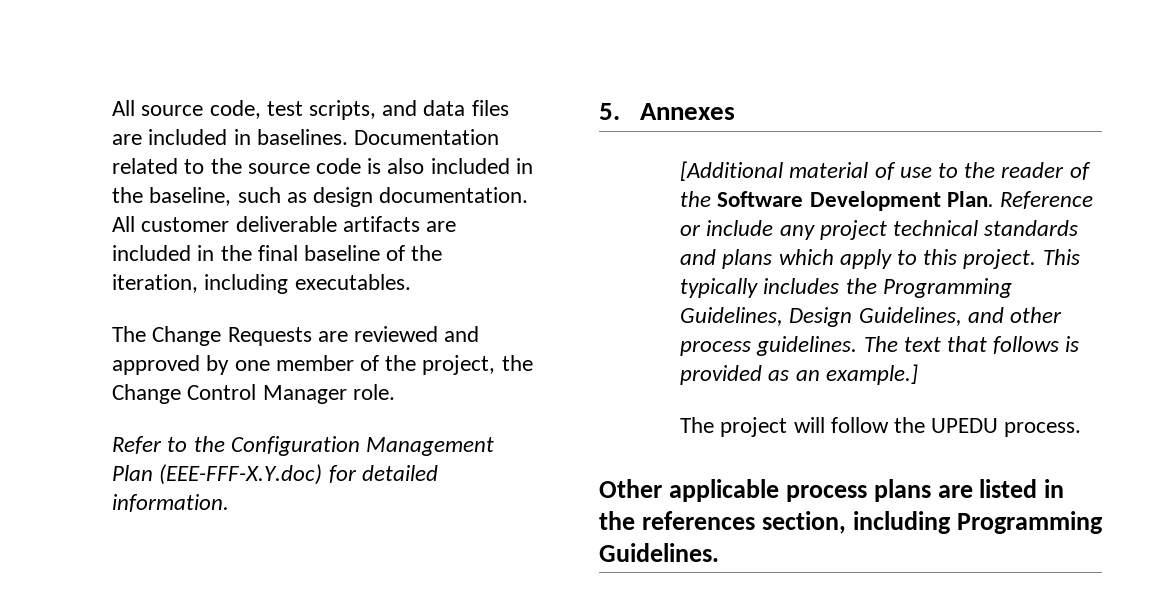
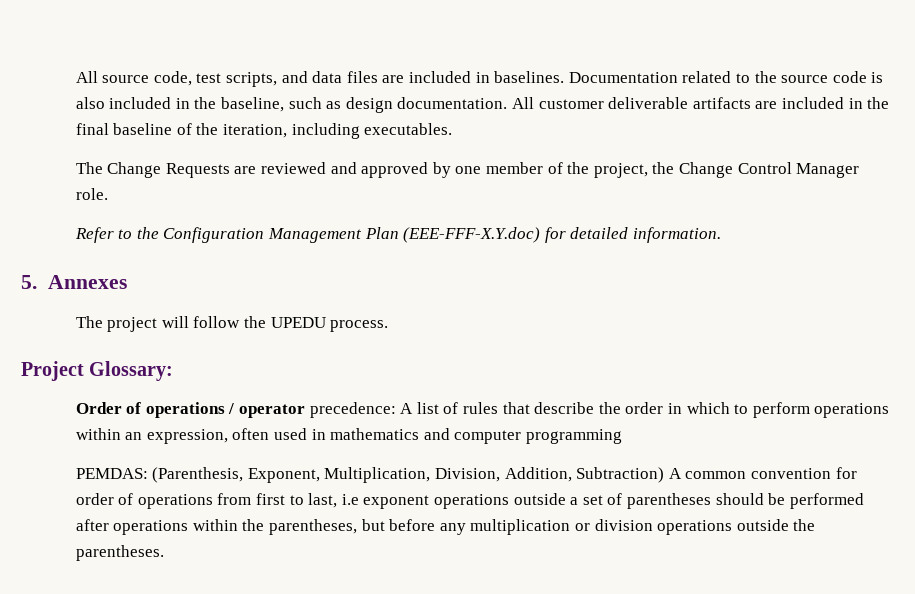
[680,161,1091,181] [680,191,1094,211] [680,220,1079,240] [680,249,1080,269] [680,278,1012,298] [680,307,1063,327] [680,336,1080,356] [680,364,918,385] // [Additional material of use to the reader of the Software Development Plan. Reference or include any project technical standards and plans which apply to this project. This typically includes the Programming Guidelines, Design Guidelines, and other process guidelines. The text that follows is provided as an example.] -> (128, 282) none
[599,479,1065,502] [599,511,1103,534] [599,543,719,562] Other applicable process plans are listed in the references section, including Programming Guidelines. -> [21,361,174,381] [75,402,890,418] [75,428,622,444] [75,467,857,483] [75,493,864,509] [75,519,816,535] [75,545,164,561] Project Glossary: // Order of operations / operator precedence: A list of rules that describe the order in which to perform operations within an expression, often used in mathematics and computer programming // PEMDAS: (Parenthesis, Exponent, Multiplication, Division, Addition, Subtraction) A common convention for order of operations from first to last, i.e exponent operations outside a set of parentheses should be performed after operations within the parentheses, but before any multiplication or division operations outside the parentheses.

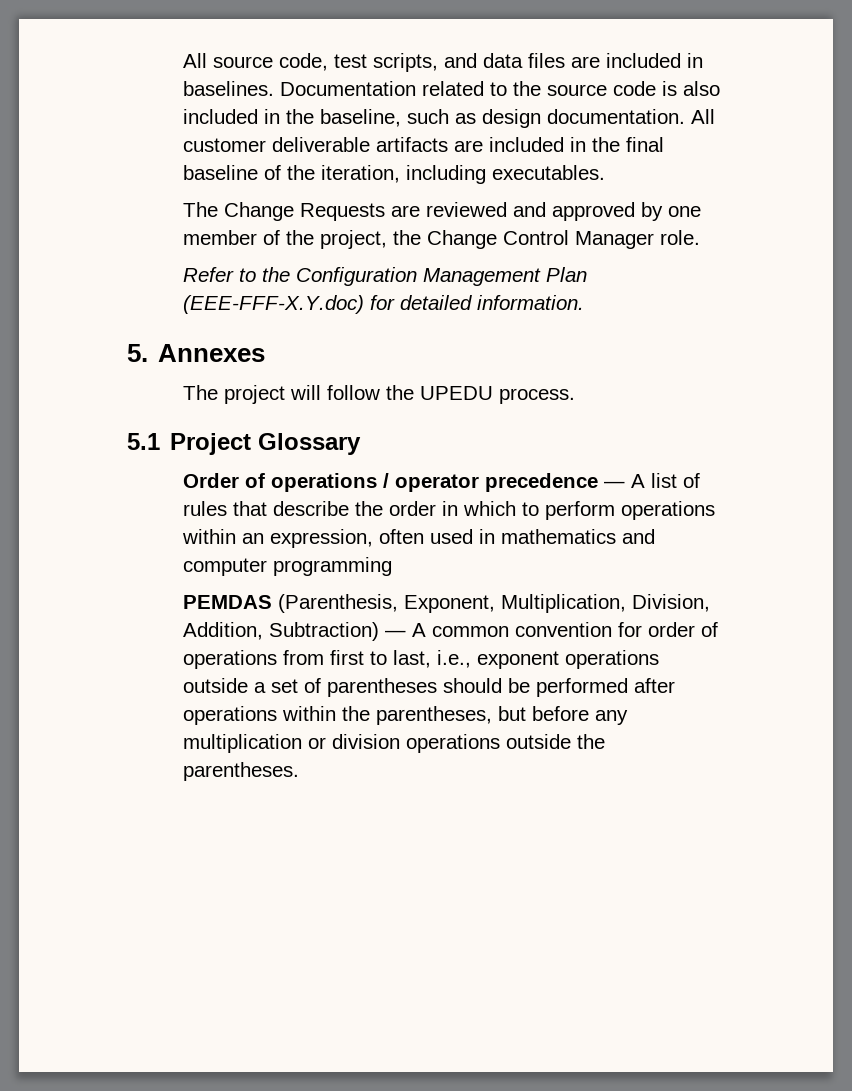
[21,361,174,381] Project Glossary: -> [127,433,362,455] 5.1 Project Glossary
[309,402,396,418] precedence: -> [485,473,626,492] precedence —
[75,468,148,479] PEMDAS: -> [183,595,273,609] PEMDAS
(665, 475) none -> [385,630,407,637] —
[341,494,359,505] i.e -> [437,650,472,668] i.e.,

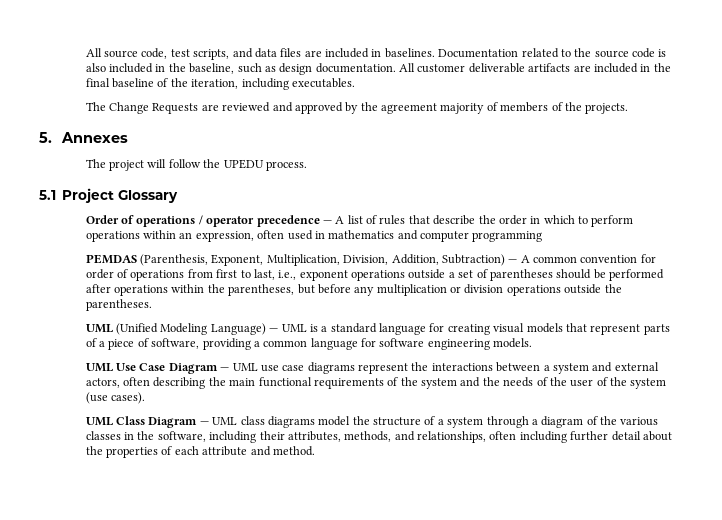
[668,206,702,217] [183,230,701,249] [183,267,588,286] [183,295,585,314] one member of the project, the Change Control Manager role. // Refer to the Configuration Management Plan (EEE-FFF-X.Y.doc) for detailed information. -> [360,102,629,114] the agreement majority of members of the projects.
(300, 771) none -> [85,323,670,335] [85,338,533,350] [85,362,659,374] [85,377,667,389] [85,392,146,404] [85,416,659,428] [85,431,672,443] [85,446,315,458] // UML (Unified Modeling Language) — UML is a standard language for creating visual models that represent parts of a piece of software, providing a common language for software engineering models. // UML Use Case Diagram — UML use case diagrams represent the interactions between a system and external actors, often describing the main functional requirements of the system and the needs of the user of the system (use cases). // UML Class Diagram — UML class diagrams model the structure of a system through a diagram of the various classes in the software, including their attributes, methods, and relationships, often including further detail about the properties of each attribute and method.

